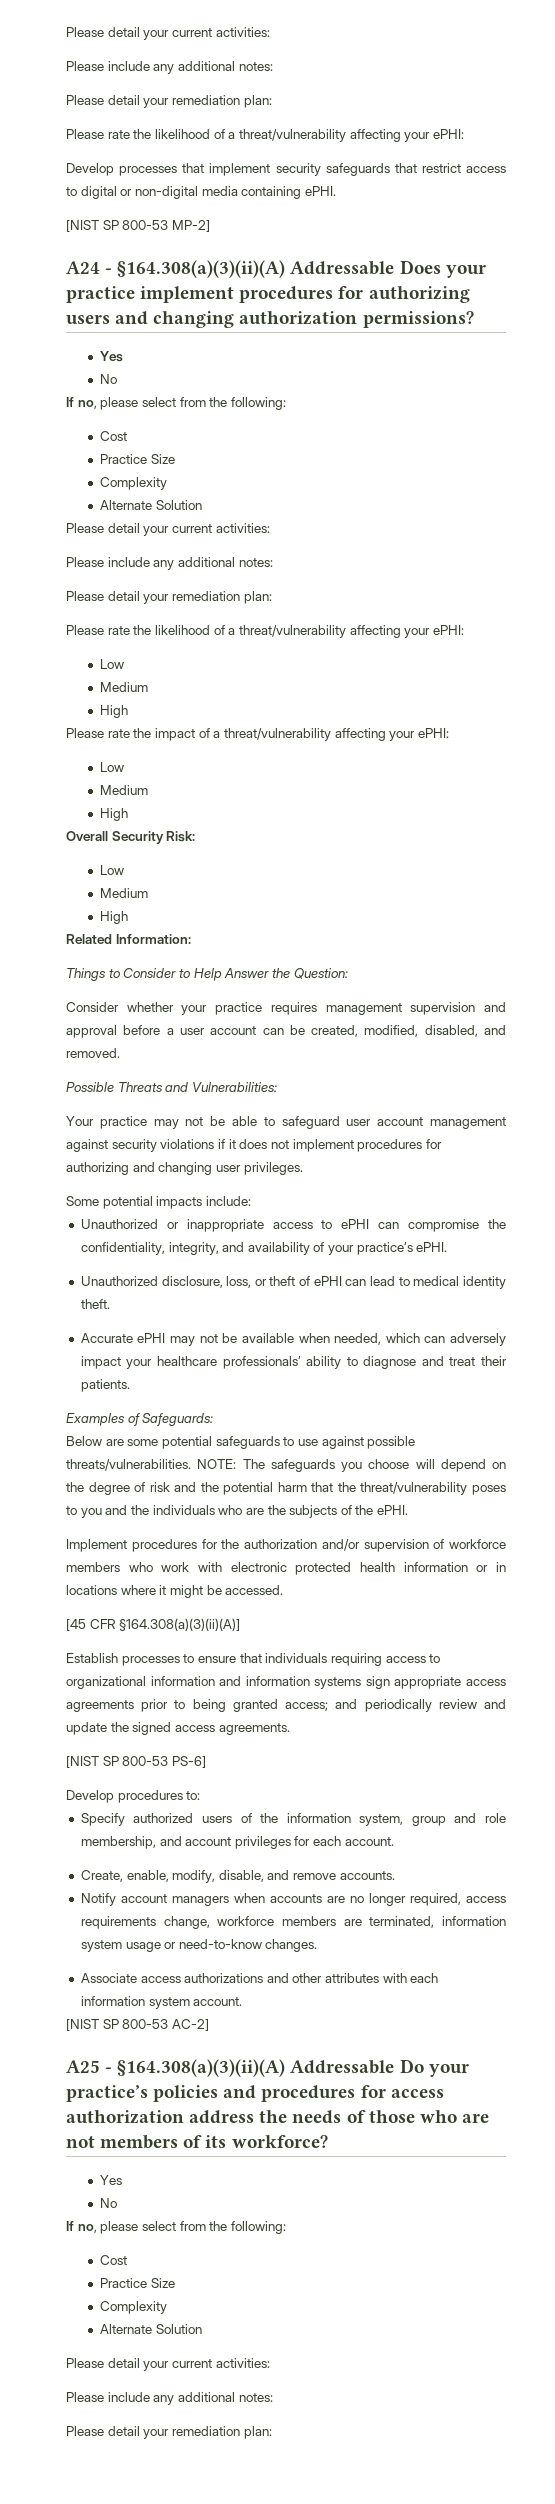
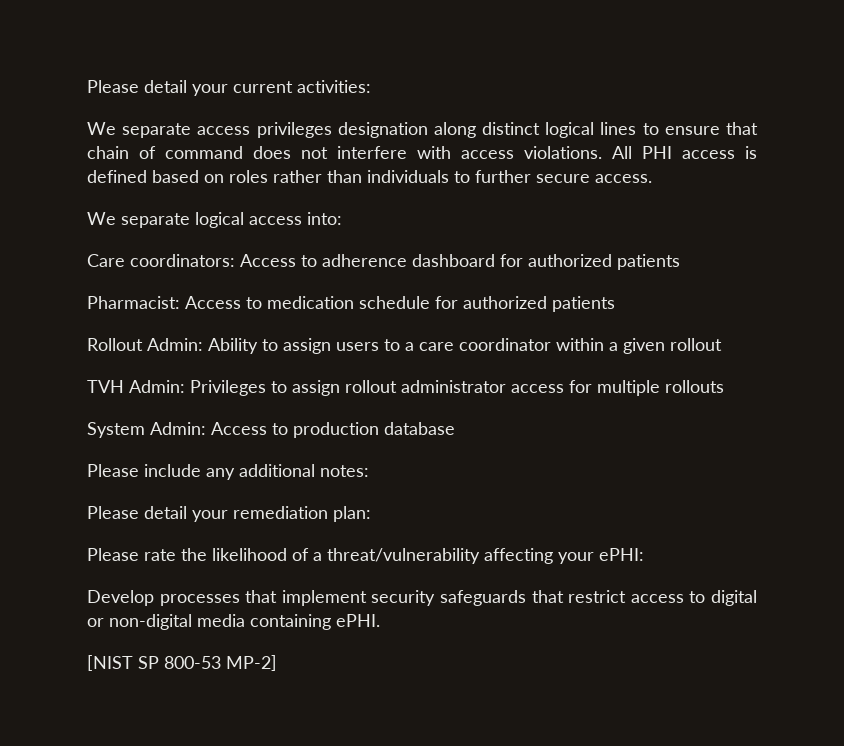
[66,27,270,40] Please detail your current activities: -> [87,80,371,96] [87,122,758,138] [87,146,757,159] [87,170,652,183] [87,212,342,228] [87,254,680,270] [87,296,615,312] [87,338,722,354] [87,380,724,396] [87,422,455,438] Please detail your current activities: // We separate access privileges designation along distinct logical lines to ensure that chain of command does not interfere with access violations. All PHI access is defined based on roles rather than individuals to further secure access. // We separate logical access into: // Care coordinators: Access to adherence dashboard for authorized patients // Pharmacist: Access to medication schedule for authorized patients // Rollout Admin: Ability to assign users to a care coordinator within a given rollout // TVH Admin: Privileges to assign rollout administrator access for multiple rollouts // System Admin: Access to production database
[66,260,486,278] [66,286,470,303] [66,311,474,328] [100,351,124,362] [100,374,118,384] [66,397,286,410] [100,431,128,441] [100,454,175,464] [100,477,168,490] [100,500,202,510] [66,523,270,536] [66,557,273,570] [66,591,272,604] [66,625,464,638] [100,659,125,669] [100,682,149,692] [100,705,129,718] [66,728,449,741] [100,762,125,772] [100,785,149,795] [100,808,129,821] [66,831,196,844] [100,865,125,875] [100,888,149,898] [100,911,129,924] [66,934,191,944] [66,968,348,981] [66,1002,507,1015] [66,1025,507,1038] [66,1048,120,1058] [66,1082,277,1092] [66,1116,507,1129] [66,1139,442,1152] [66,1162,303,1175] [66,1196,251,1209] [80,1219,507,1232] [80,1242,448,1255] [80,1276,506,1289] [80,1299,110,1309] [80,1333,507,1346] [80,1356,507,1369] [80,1379,130,1392] [66,1413,214,1426] [66,1436,416,1449] [66,1459,506,1472] [66,1482,506,1495] [66,1505,409,1518] [66,1539,506,1552] [66,1562,507,1575] [66,1585,284,1598] [66,1618,241,1631] [66,1653,441,1666] [66,1676,506,1689] [66,1699,507,1712] [66,1722,290,1735] [66,1756,206,1768] [66,1790,201,1803] [80,1813,506,1826] [80,1836,394,1849] [80,1870,395,1883] [80,1893,506,1906] [80,1916,506,1929] [80,1939,318,1952] [80,1973,439,1983] [80,1996,243,2009] [66,2019,209,2031] [66,2059,469,2077] [66,2085,444,2102] [66,2110,489,2124] [66,2135,328,2149] [100,2175,123,2185] [100,2198,118,2208] [66,2221,286,2234] [100,2255,128,2265] [100,2278,175,2288] [100,2301,168,2314] [100,2324,202,2334] [66,2358,270,2371] [66,2392,273,2405] [66,2426,272,2439] // A24 - §164.308(a)(3)(ii)(A) Addressable Does your practice implement procedures for authorizing users and changing authorization permissions? // Yes // No // If no, please select from the following: // Cost // Practice Size // Complexity // Alternate Solution // Please detail your current activities: // Please include any additional notes: // Please detail your remediation plan: // Please rate the likelihood of a threat/vulnerability affecting your ePHI: // Low // Medium // High // Please rate the impact of a threat/vulnerability affecting your ePHI: // Low // Medium // High // Overall Security Risk: // Low // Medium // High // Related Information: // Things to Consider to Help Answer the Question: // Consider whether your practice requires management supervision and approval before a user account can be created, modified, disabled, and removed. // Possible Threats and Vulnerabilities: // Your practice may not be able to safeguard user account management against security violations if it does not implement procedures for authorizing and changing user privileges. // Some potential impacts include: // Unauthorized or inappropriate access to ePHI can compromise the confidentiality, integrity, and availability of your practice’s ePHI. // Unauthorized disclosure, loss, or theft of ePHI can lead to medical identity theft. // Accurate ePHI may not be available when needed, which can adversely impact your healthcare professionals’ ability to diagnose and treat their patients. // Examples of Safeguards: // Below are some potential safeguards to use against possible threats/vulnerabilities. NOTE: The safeguards you choose will depend on the degree of risk and the potential harm that the threat/vulnerability poses to you and the individuals who are the subjects of the ePHI. // Implement procedures for the authorization and/or supervision of workforce members who work with electronic protected health information or in locations where it might be accessed. // [45 CFR §164.308(a)(3)(ii)(A)] // Establish processes to ensure that individuals requiring access to organizational information and information systems sign appropriate access agreements prior to being granted access; and periodically review and update the signed access agreements. // [NIST SP 800-53 PS-6] // Develop procedures to: // Specify authorized users of the information system, group and role membership, and account privileges for each account. // Create, enable, modify, disable, and remove accounts. // Notify account managers when accounts are no longer required, access requirements change, workforce members are terminated, information system usage or need-to-know changes. // Associate access authorizations and other attributes with each information system account. // [NIST SP 800-53 AC-2] // A25 - §164.308(a)(3)(ii)(A) Addressable Do your practice’s policies and procedures for access authorization address the needs of those who are not members of its workforce? // Yes // No // If no, please select from the following: // Cost // Practice Size // Complexity // Alternate Solution // Please detail your current activities: // Please include any additional notes: // Please detail your remediation plan: -> (277, 663) none

